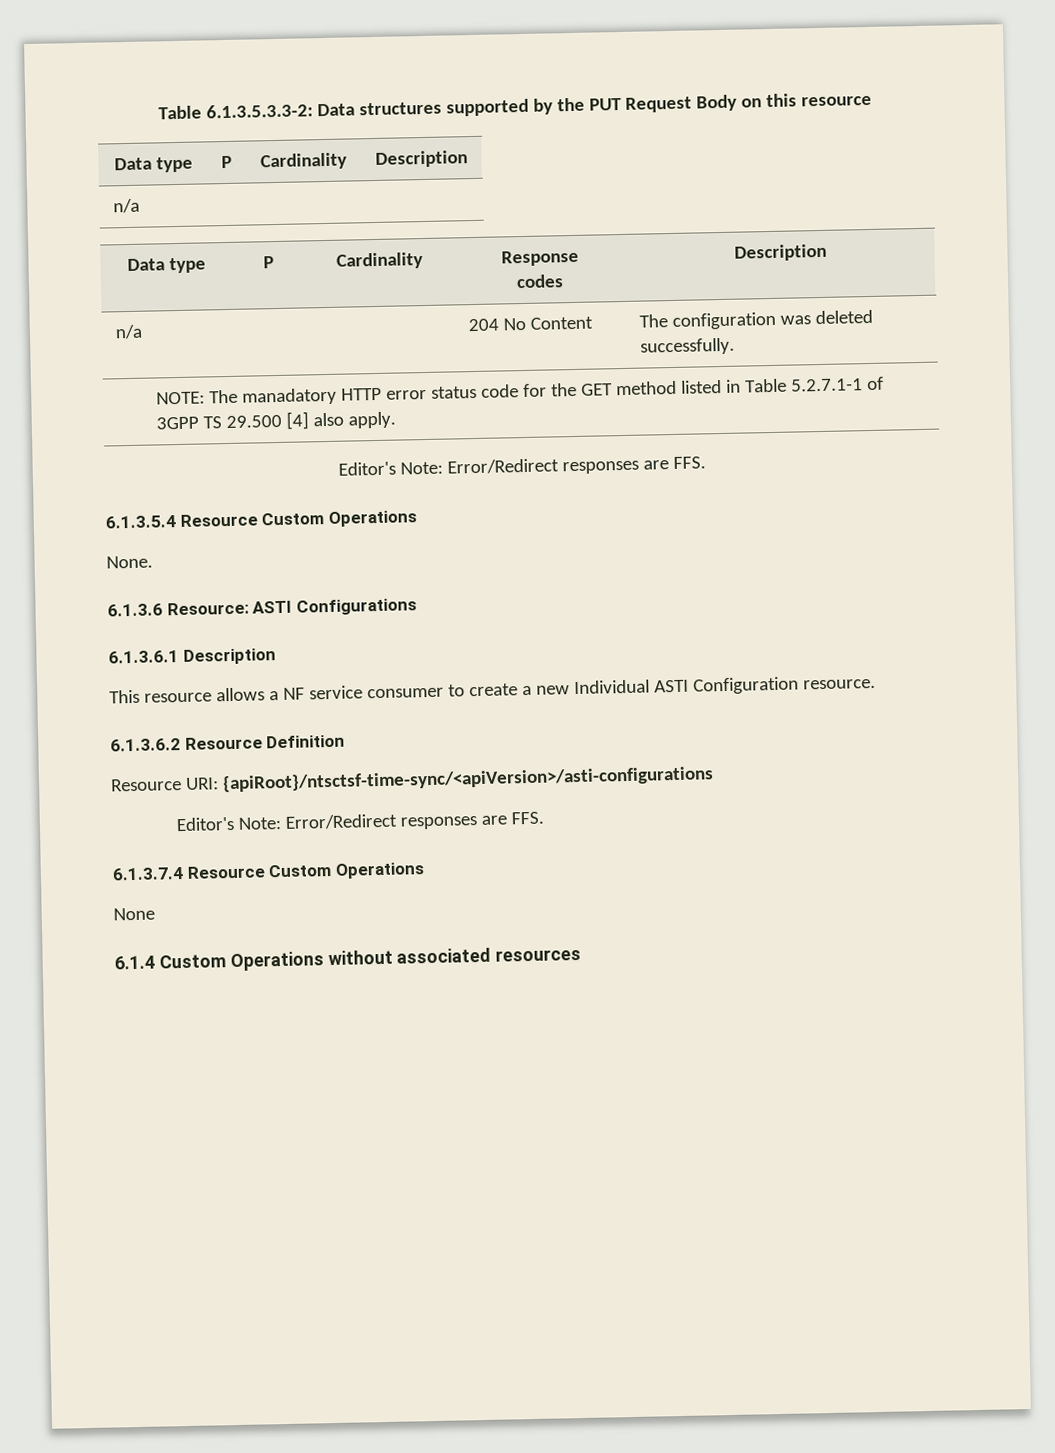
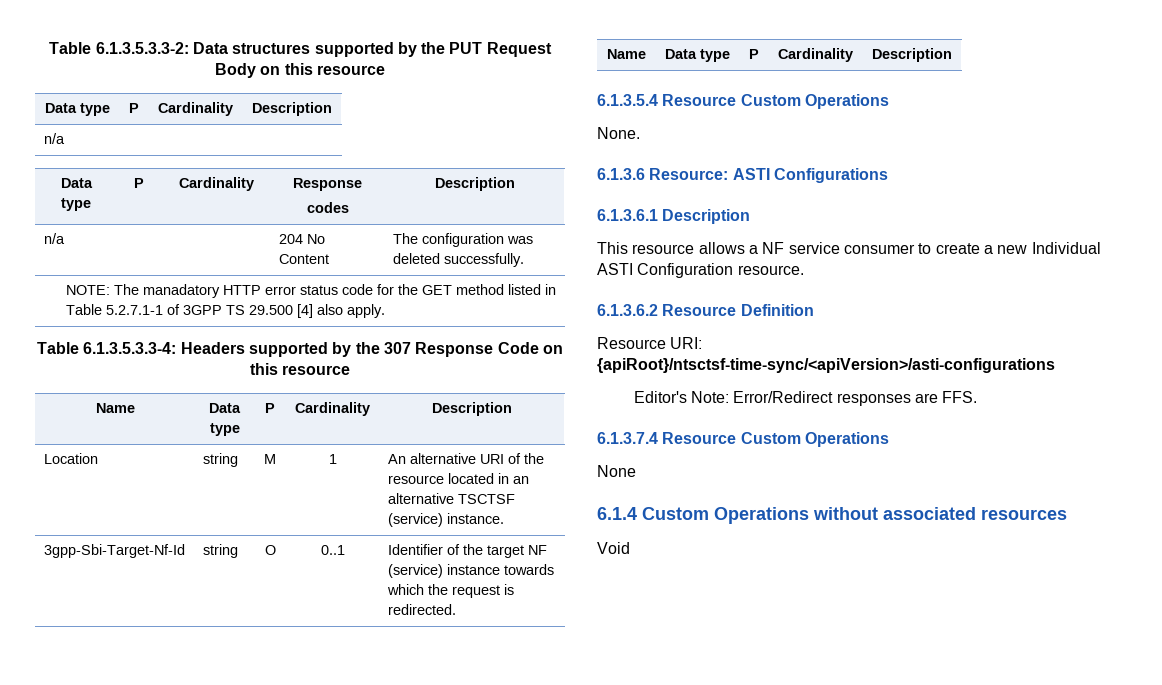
[338,456,706,476] Editor's Note: Error/Redirect responses are FFS. -> [37,342,563,357] [249,363,351,375] [95,403,135,413] [209,403,241,413] [209,423,240,436] [265,403,275,413] [295,402,370,416] [432,402,512,416] [43,453,98,464] [202,453,238,467] [264,454,276,464] [328,454,337,464] [387,453,544,464] [387,473,529,484] [387,493,515,504] [387,513,504,527] [43,544,185,558] [202,544,238,558] [264,545,276,555] [320,545,345,555] [387,544,547,558] [387,564,554,578] [386,584,514,598] [387,604,456,615] [606,49,646,59] [664,49,730,62] [749,49,759,59] [778,48,853,62] [872,48,952,62] Table 6.1.3.5.3.3-4: Headers supported by the 307 Response Code on this resource // Name | Data type | P | Cardinality | Description // Location | string | M | 1 | An alternative URI of the resource located in an alternative TSCTSF (service) instance. // 3gpp-Sbi-Target-Nf-Id | string | O | 0..1 | Identifier of the target NF (service) instance towards which the request is redirected. // Name | Data type | P | Cardinality | Description
(582, 955) none -> [597,542,630,554] // Void

